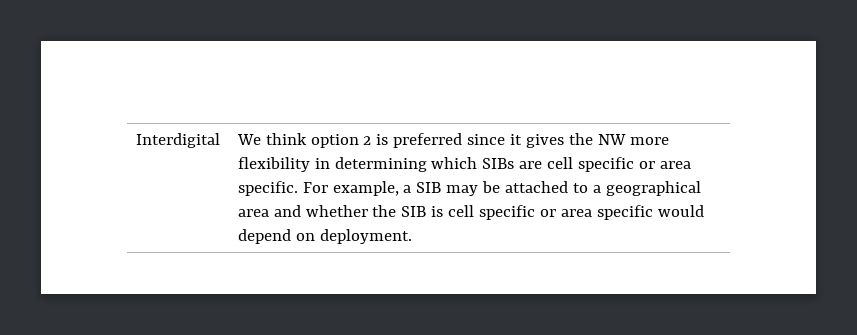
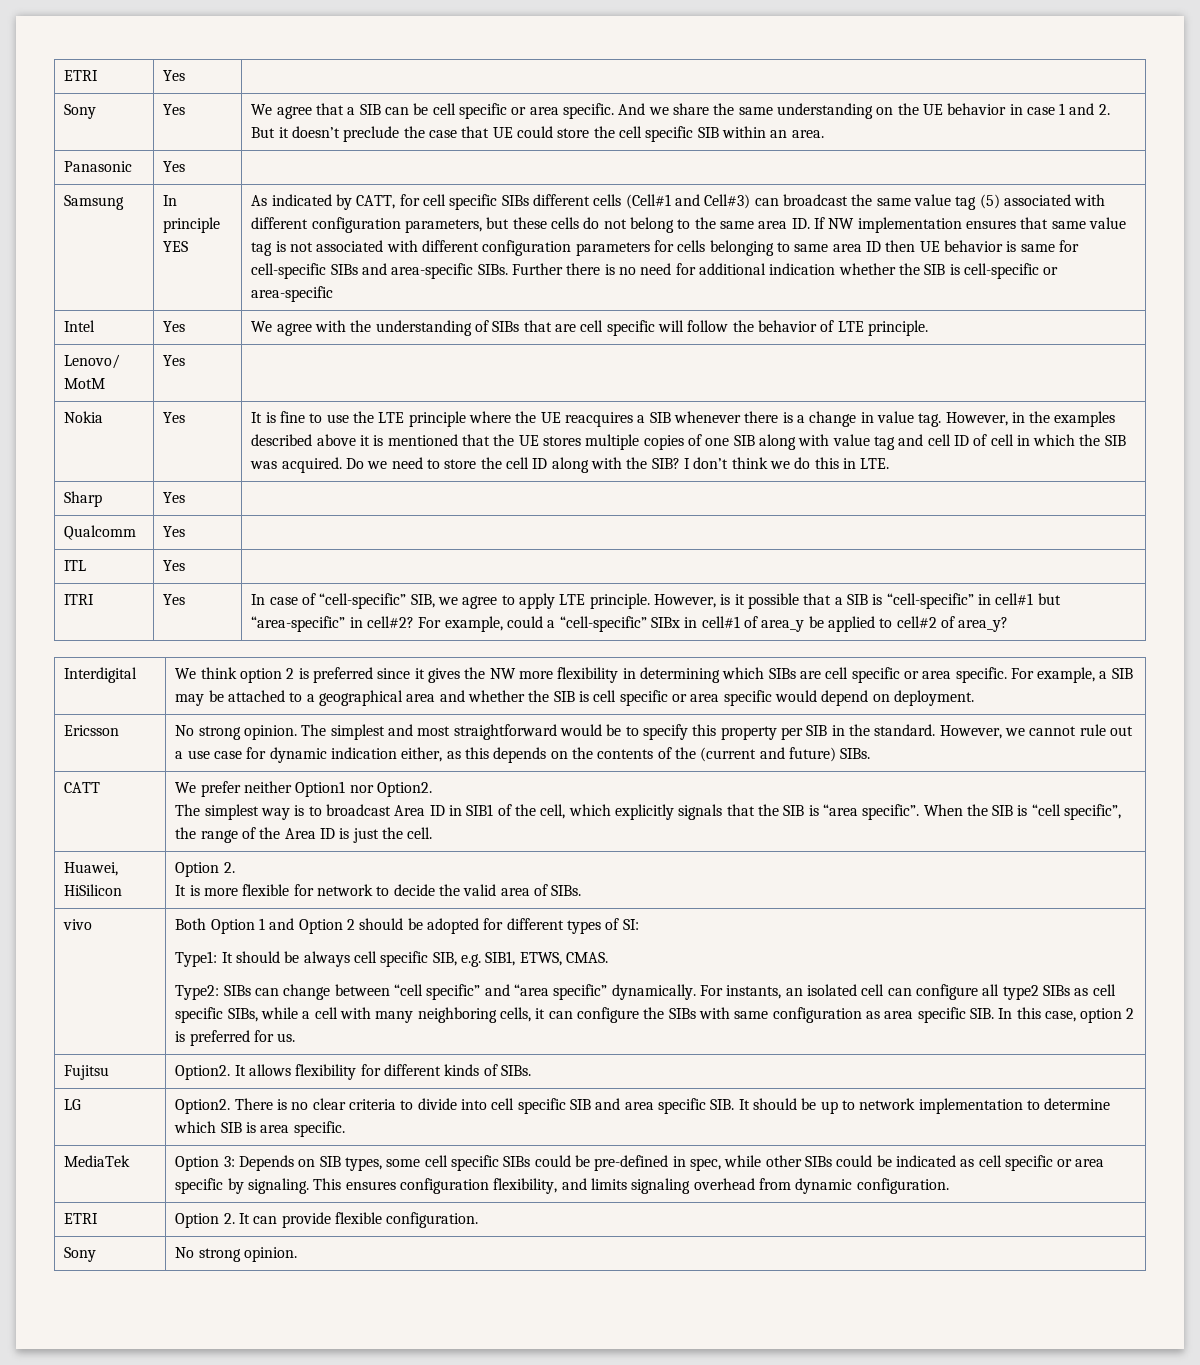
(135, 140) none -> [64,70,99,81] [163,70,186,81] [64,104,97,119] [163,104,186,115] [251,103,1110,119] [251,126,824,142] [64,161,133,172] [163,161,186,172] [64,195,125,210] [163,195,178,206] [163,217,221,233] [163,241,189,252] [251,194,1106,210] [251,217,1126,233] [251,240,1079,256] [251,263,1059,279] [251,286,334,302] [64,320,96,332] [163,321,186,332] [251,320,928,336] [64,354,121,369] [64,378,106,389] [163,355,186,366] [64,411,104,423] [163,412,186,423] [251,411,1116,427] [251,434,1126,450] [250,457,890,473] [64,491,103,507] [163,492,186,503] [64,525,137,540] [163,526,186,537] [64,560,87,571] [163,560,186,571] [64,594,95,605] [163,594,186,605] [251,593,1061,609] [251,616,1009,632] ETRI | Yes | // Sony | Yes | We agree that a SIB can be cell specific or area specific. And we share the same understanding on the UE behavior in case 1 and 2. But it doesn’t preclude the case that UE could store the cell specific SIB within an area. // Panasonic | Yes | // Samsung | In principle YES | As indicated by CATT, for cell specific SIBs different cells (Cell#1 and Cell#3) can broadcast the same value tag (5) associated with different configuration parameters, but these cells do not belong to the same area ID. If NW implementation ensures that same value tag is not associated with different configuration parameters for cells belonging to same area ID then UE behavior is same for cell-specific SIBs and area-specific SIBs. Further there is no need for additional indication whether the SIB is cell-specific or area-specific // Intel | Yes | We agree with the understanding of SIBs that are cell specific will follow the behavior of LTE principle. // Lenovo/ MotM | Yes | // Nokia | Yes | It is fine to use the LTE principle where the UE reacquires a SIB whenever there is a change in value tag. However, in the examples described above it is mentioned that the UE stores multiple copies of one SIB along with value tag and cell ID of cell in which the SIB was acquired. Do we need to store the cell ID along with the SIB? I don’t think we do this in LTE. // Sharp | Yes | // Qualcomm | Yes | // ITL | Yes | // ITRI | Yes | In case of “cell-specific” SIB, we agree to apply LTE principle. However, is it possible that a SIB is “cell-specific” in cell#1 but “area-specific” in cell#2? For example, could a “cell-specific” SIBx in cell#1 of area_y be applied to cell#2 of area_y? //
(412, 236) none -> [64,725,120,736] [175,724,1133,740] [175,747,871,763] [64,782,101,793] [175,781,433,797] [175,804,1122,820] [175,827,433,843] [64,862,119,876] [64,884,123,896] [175,862,235,877] [175,884,582,896] [63,919,93,930] [175,918,639,934] [175,951,608,967] [175,984,1116,1000] [175,1007,1135,1023] [175,1030,296,1046] [64,1065,110,1080] [175,1064,532,1080] [64,1099,82,1110] [175,1098,1111,1114] [174,1121,345,1137] [64,1155,131,1167] [175,1155,1105,1171] [175,1178,949,1194] [64,1213,99,1224] [175,1212,479,1228] [64,1247,97,1262] [175,1247,298,1262] // Ericsson | No strong opinion. The simplest and most straightforward would be to specify this property per SIB in the standard. However, we cannot rule out a use case for dynamic indication either, as this depends on the contents of the (current and future) SIBs. // CATT | We prefer neither Option1 nor Option2. // The simplest way is to broadcast Area ID in SIB1 of the cell, which explicitly signals that the SIB is “area specific”. When the SIB is “cell specific”, the range of the Area ID is just the cell. // Huawei, HiSilicon | Option 2. // It is more flexible for network to decide the valid area of SIBs. // vivo | Both Option 1 and Option 2 should be adopted for different types of SI: // Type1: It should be always cell specific SIB, e.g. SIB1, ETWS, CMAS. // Type2: SIBs can change between “cell specific” and “area specific” dynamically. For instants, an isolated cell can configure all type2 SIBs as cell specific SIBs, while a cell with many neighboring cells, it can configure the SIBs with same configuration as area specific SIB. In this case, option 2 is preferred for us. // Fujitsu | Option2. It allows flexibility for different kinds of SIBs. // LG | Option2. There is no clear criteria to divide into cell specific SIB and area specific SIB. It should be up to network implementation to determine which SIB is area specific. // MediaTek | Option 3: Depends on SIB types, some cell specific SIBs could be pre-defined in spec, while other SIBs could be indicated as cell specific or area specific by signaling. This ensures configuration flexibility, and limits signaling overhead from dynamic configuration. // ETRI | Option 2. It can provide flexible configuration. // Sony | No strong opinion.

